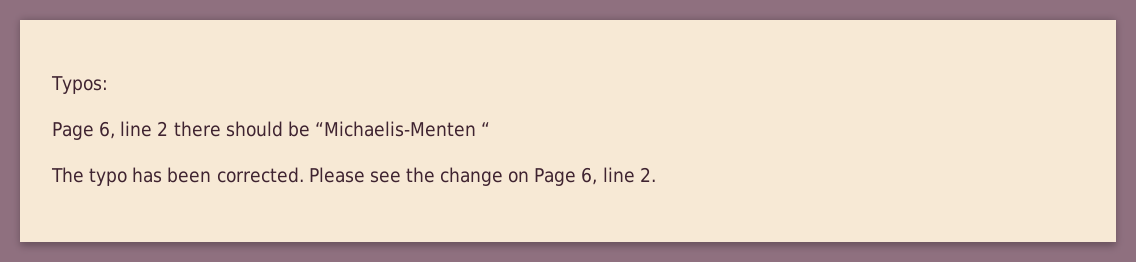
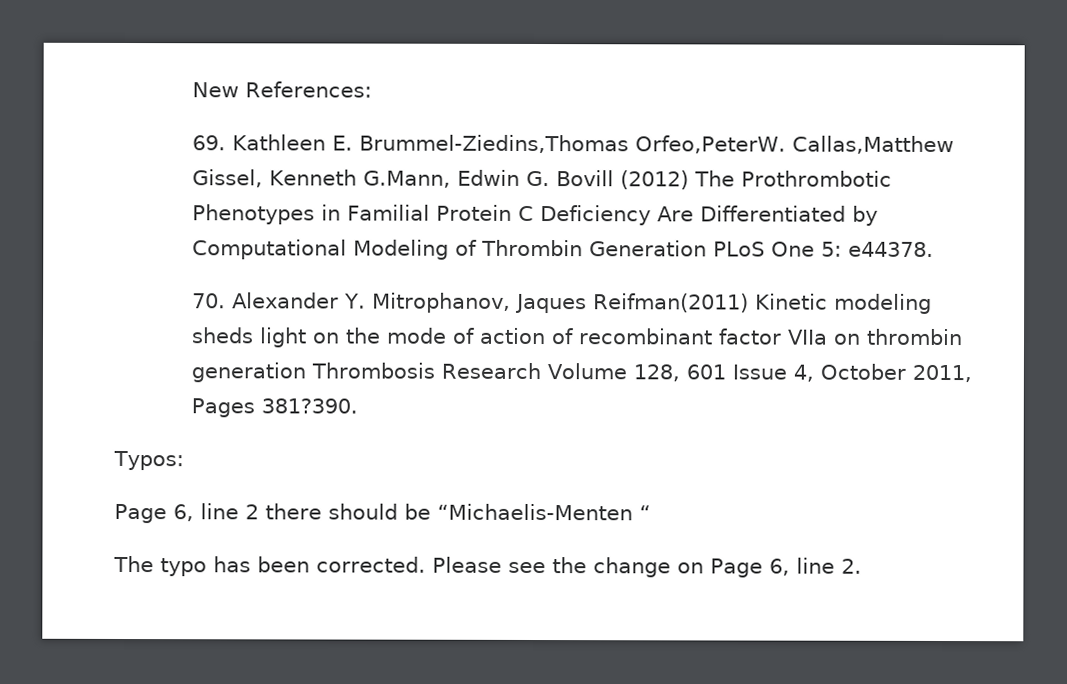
(51, 85) none -> [192,81,373,98] [192,134,955,155] [192,169,893,190] [192,204,879,226] [192,239,935,260] [192,292,933,314] [191,327,964,348] [191,362,973,383] [191,398,359,418] New References: // 69. Kathleen E. Brummel-Ziedins,Thomas Orfeo,PeterW. Callas,Matthew Gissel, Kenneth G.Mann, Edwin G. Bovill (2012) The Prothrombotic Phenotypes in Familial Protein C Deficiency Are Differentiated by Computational Modeling of Thrombin Generation PLoS One 5: e44378. // 70. Alexander Y. Mitrophanov, Jaques Reifman(2011) Kinetic modeling sheds light on the mode of action of recombinant factor VIIa on thrombin generation Thrombosis Research Volume 128, 601 Issue 4, October 2011, Pages 381?390. //

